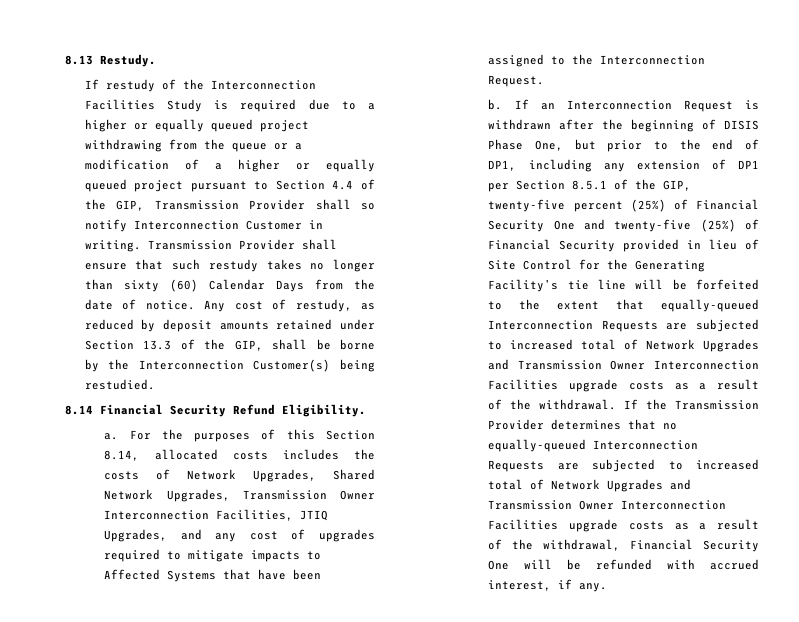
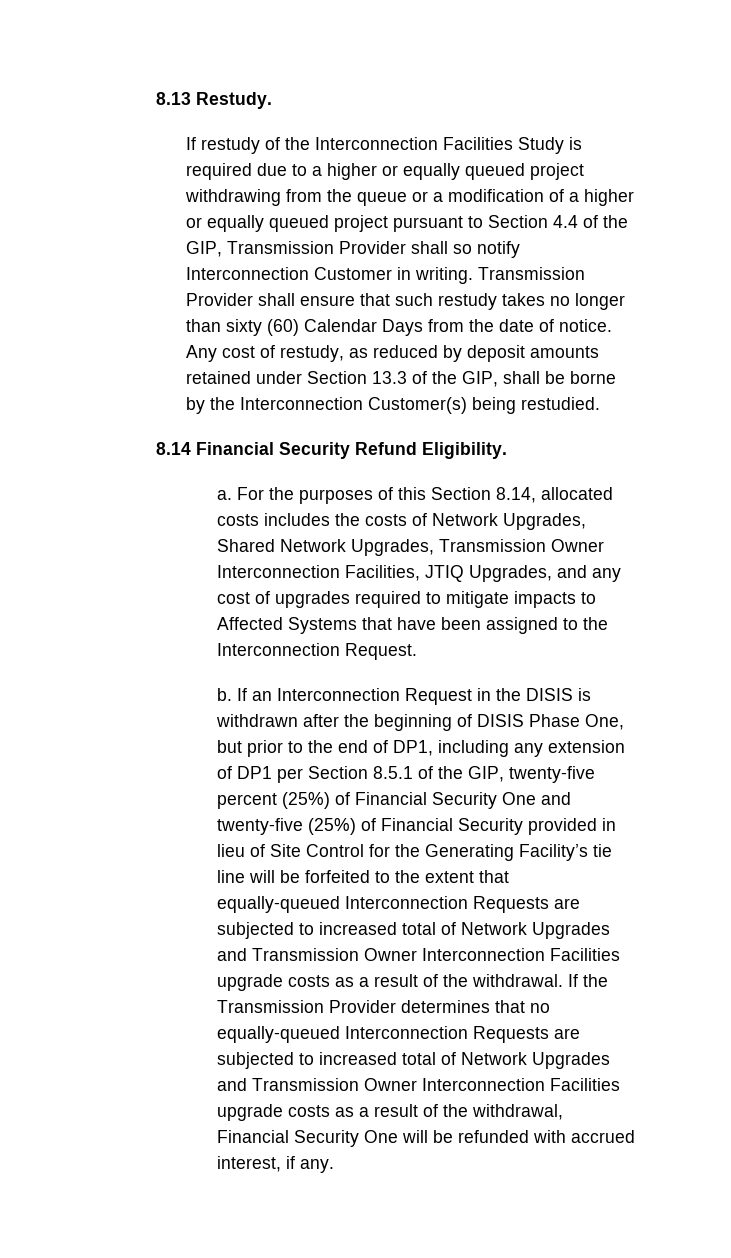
(733, 106) none -> [477,688,574,701] in the DISIS

